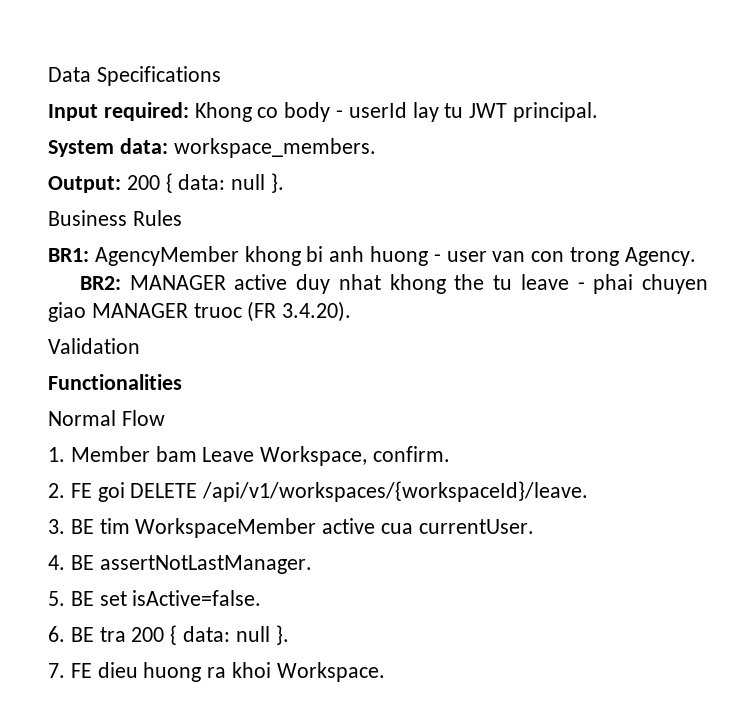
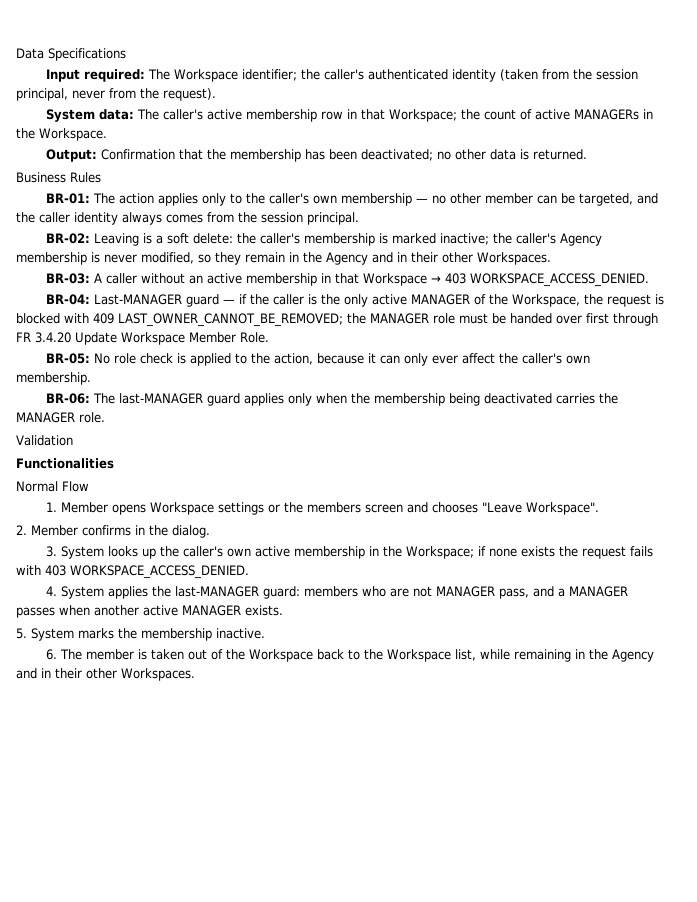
[194,102,599,122] [48,138,376,158] [48,173,285,193] [48,210,182,226] [48,246,696,266] [79,274,708,294] [48,301,352,322] Khong co body - userId lay tu JWT principal. // System data: workspace_members. // Output: 200 { data: null }. // Business Rules // BR1: AgencyMember khong bi anh huong - user van con trong Agency. // BR2: MANAGER active duy nhat khong the tu leave - phai chuyen giao MANAGER truoc (FR 3.4.20). -> [148,69,639,82] [16,88,216,101] [46,109,654,122] [16,128,107,141] [46,149,588,162] [16,172,101,183] [46,193,659,206] [16,212,359,225] [46,233,603,246] [16,252,551,265] [46,273,650,287] [46,294,665,307] [16,313,658,327] [16,332,269,345] [46,353,591,366] [16,372,91,385] [46,393,619,406] [16,412,105,423] The Workspace identifier; the caller's authenticated identity (taken from the session principal, never from the request). // System data: The caller's active membership row in that Workspace; the count of active MANAGERs in the Workspace. // Output: Confirmation that the membership has been deactivated; no other data is returned. // Business Rules // BR-01: The action applies only to the caller's own membership — no other member can be targeted, and the caller identity always comes from the session principal. // BR-02: Leaving is a soft delete: the caller's membership is marked inactive; the caller's Agency membership is never modified, so they remain in the Agency and in their other Workspaces. // BR-03: A caller without an active membership in that Workspace → 403 WORKSPACE_ACCESS_DENIED. // BR-04: Last-MANAGER guard — if the caller is the only active MANAGER of the Workspace, the request is blocked with 409 LAST_OWNER_CANNOT_BE_REMOVED; the MANAGER role must be handed over first through FR 3.4.20 Update Workspace Member Role. // BR-05: No role check is applied to the action, because it can only ever affect the caller's own membership. // BR-06: The last-MANAGER guard applies only when the membership being deactivated carries the MANAGER role.
[155,446,451,466] [48,481,589,502] [48,518,534,538] [48,555,312,574] [48,590,262,606] [48,625,289,645] [48,662,385,682] bam Leave Workspace, confirm. // 2. FE goi DELETE /api/v1/workspaces/{workspaceId}/leave. // 3. BE tim WorkspaceMember active cua currentUser. // 4. BE assertNotLastManager. // 5. BE set isActive=false. // 6. BE tra 200 { data: null }. // 7. FE dieu huong ra khoi Workspace. -> [112,502,600,515] [16,525,210,538] [46,546,654,559] [16,565,249,579] [46,586,629,599] [16,605,283,618] [16,628,265,641] [46,649,655,662] [16,668,195,681] opens Workspace settings or the members screen and chooses "Leave Workspace". // 2. Member confirms in the dialog. // 3. System looks up the caller's own active membership in the Workspace; if none exists the request fails with 403 WORKSPACE_ACCESS_DENIED. // 4. System applies the last-MANAGER guard: members who are not MANAGER pass, and a MANAGER passes when another active MANAGER exists. // 5. System marks the membership inactive. // 6. The member is taken out of the Workspace back to the Workspace list, while remaining in the Agency and in their other Workspaces.

